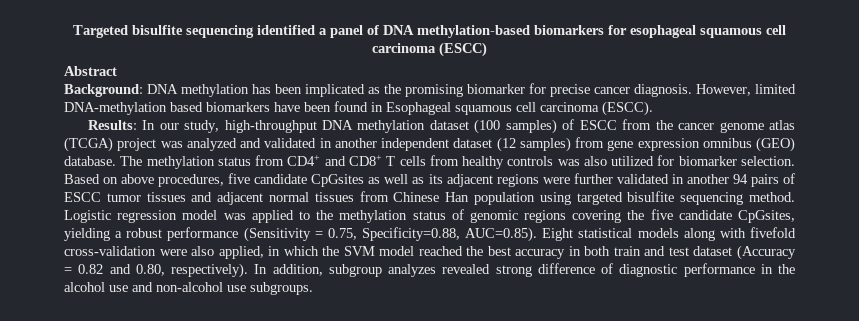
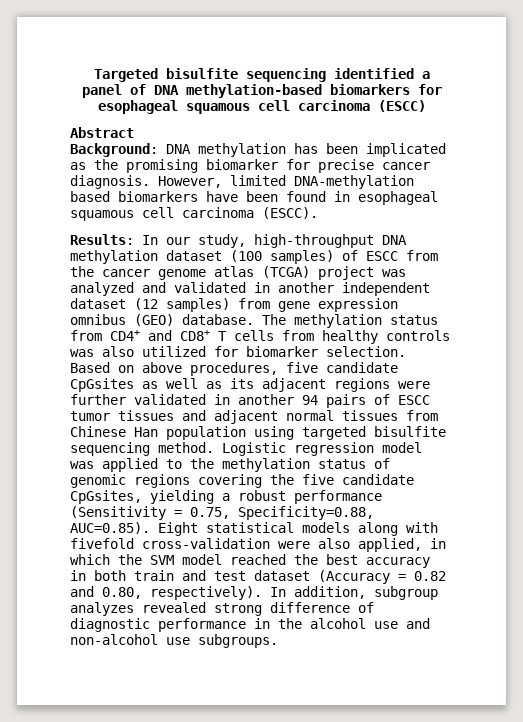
[386,102,451,115] Esophageal -> [358,191,438,205] esophageal

